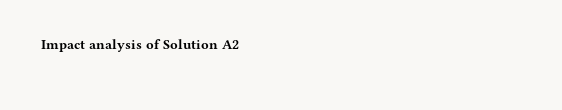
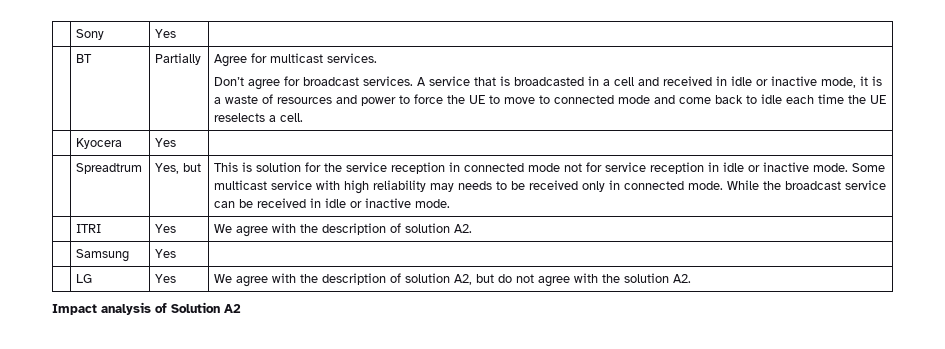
(41, 46) none -> [75,29,104,40] [154,29,176,38] [75,54,92,63] [154,53,201,65] [213,53,377,67] [213,76,882,90] [213,94,886,106] [213,113,303,122] [75,138,122,149] [154,138,176,147] [75,163,142,174] [154,163,201,174] [213,162,885,174] [213,180,886,194] [213,198,450,208] [75,224,101,233] [154,224,176,233] [213,223,472,237] [75,249,129,262] [154,249,176,258] [75,274,92,283] [154,274,176,283] [213,273,691,287] | Sony | Yes | // | BT | Partially | Agree for multicast services. // Don’t agree for broadcast services. A service that is broadcasted in a cell and received in idle or inactive mode, it is a waste of resources and power to force the UE to move to connected mode and come back to idle each time the UE reselects a cell. // | Kyocera | Yes | // | Spreadtrum | Yes, but | This is solution for the service reception in connected mode not for service reception in idle or inactive mode. Some multicast service with high reliability may needs to be received only in connected mode. While the broadcast service can be received in idle or inactive mode. // | ITRI | Yes | We agree with the description of solution A2. // | Samsung | Yes | // | LG | Yes | We agree with the description of solution A2, but do not agree with the solution A2. //

